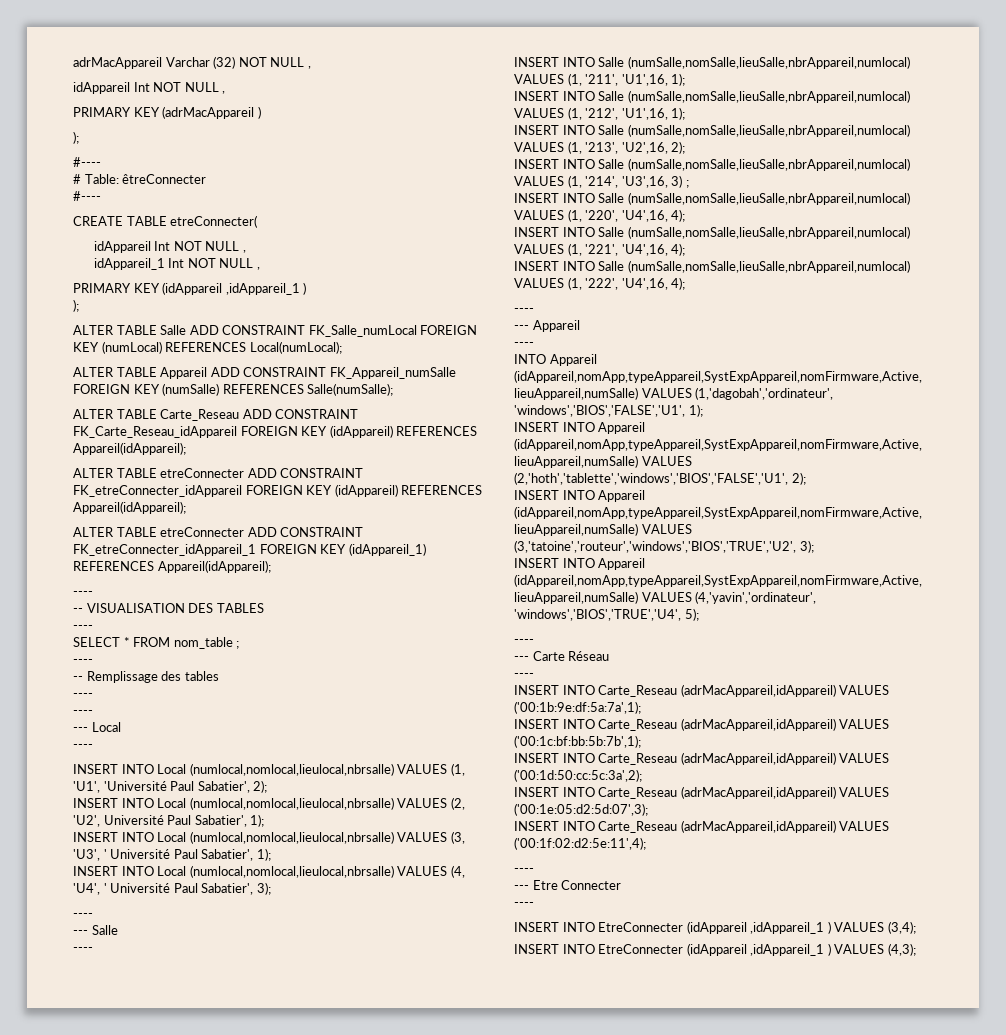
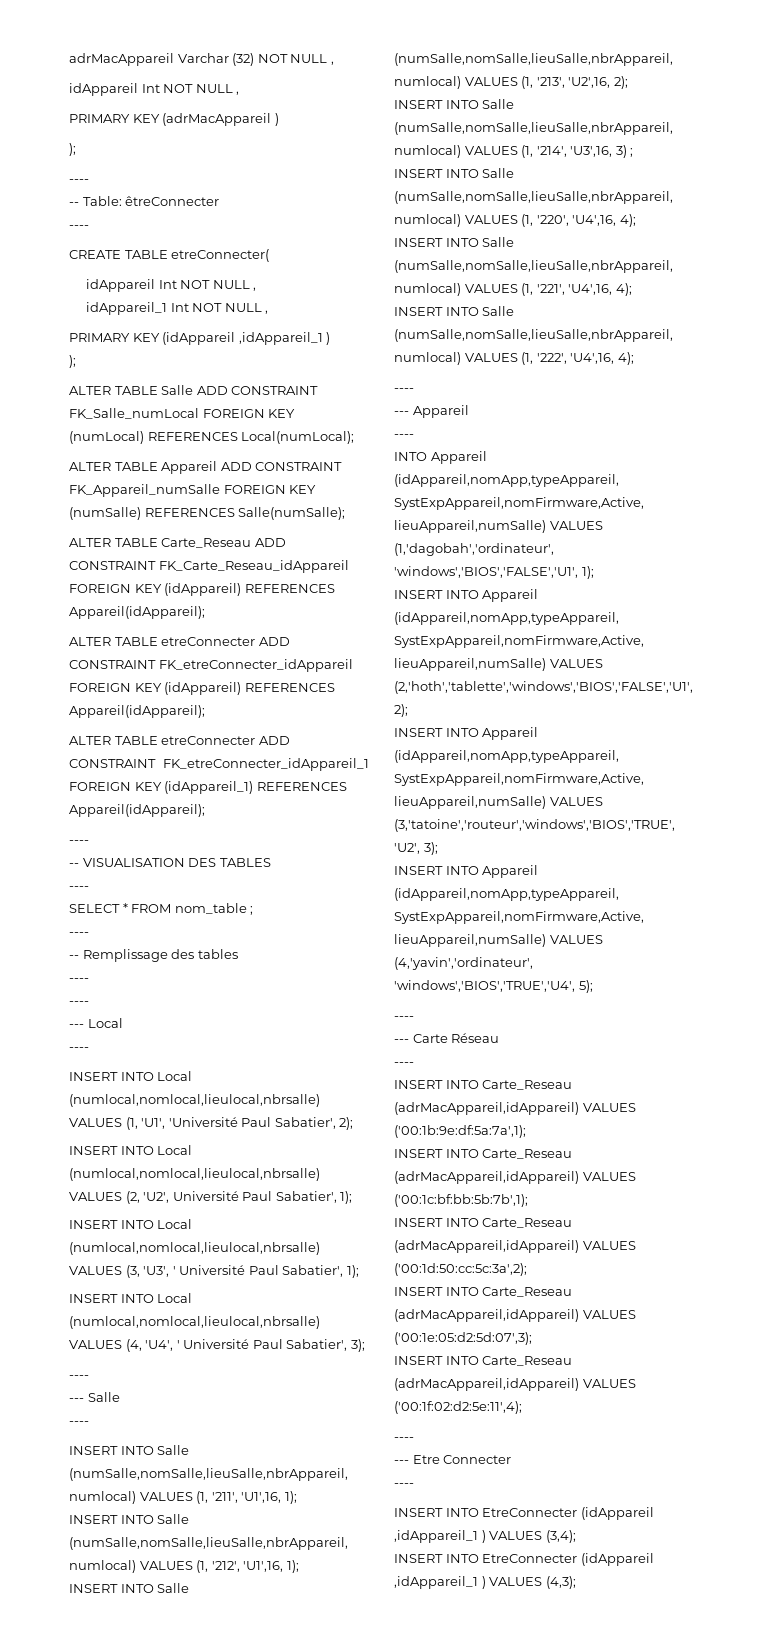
[73,157,101,167] [73,174,81,184] #---- // # -> [69,179,89,183] [69,202,79,206] ---- // --
[73,191,101,201] #---- -> [69,225,89,229] ----

